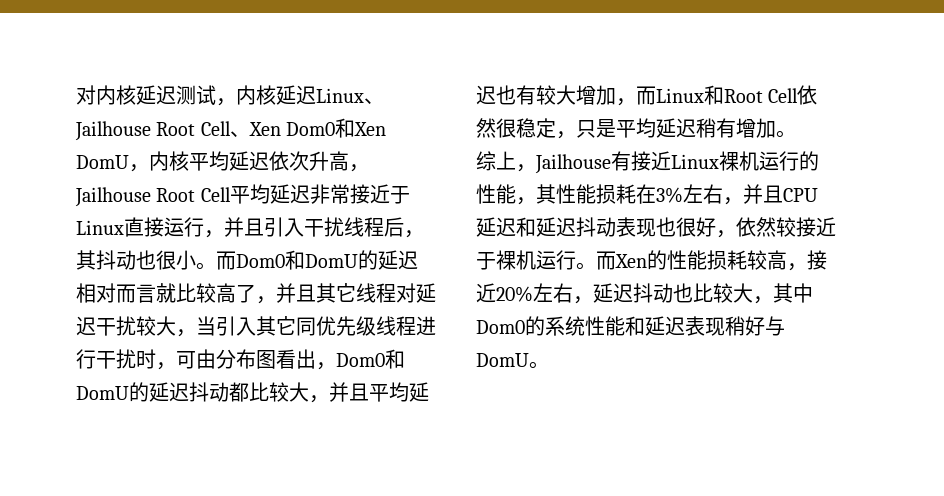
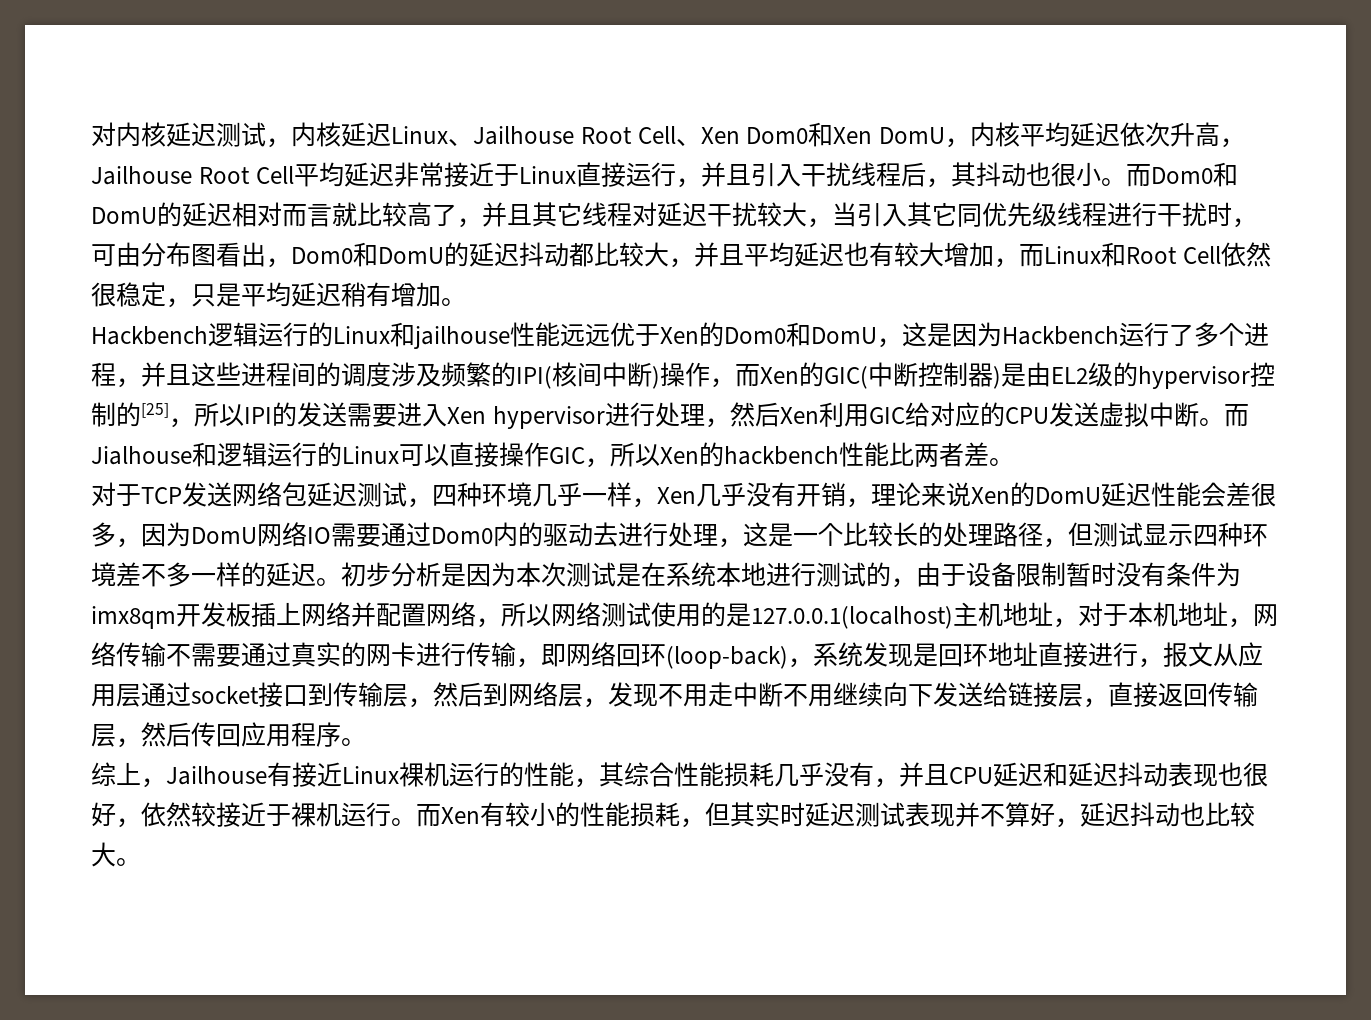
(796, 134) none -> [91,322,1269,349] [91,362,1275,389] [91,402,169,427] [169,402,1249,429] [91,442,1014,468] [91,482,1276,508] [91,522,1268,548] [91,562,1241,588] [91,602,1278,629] [91,642,1263,669] [91,682,1258,708] [91,722,366,748] // Hackbench逻辑运行的Linux和jailhouse性能远远优于Xen的Dom0和DomU，这是因为Hackbench运行了多个进程，并且这些进程间的调度涉及频繁的IPI(核间中断)操作，而Xen的GIC(中断控制器)是由EL2级的hypervisor控制的[25]，所以IPI的发送需要进入Xen hypervisor进行处理，然后Xen利用GIC给对应的CPU发送虚拟中断。而Jialhouse和逻辑运行的Linux可以直接操作GIC，所以Xen的hackbench性能比两者差。 // 对于TCP发送网络包延迟测试，四种环境几乎一样，Xen几乎没有开销，理论来说Xen的DomU延迟性能会差很多，因为DomU网络IO需要通过Dom0内的驱动去进行处理，这是一个比较长的处理路径，但测试显示四种环境差不多一样的延迟。初步分析是因为本次测试是在系统本地进行测试的，由于设备限制暂时没有条件为imx8qm开发板插上网络并配置网络，所以网络测试使用的是127.0.0.1(localhost)主机地址，对于本机地址，网络传输不需要通过真实的网卡进行传输，即网络回环(loop-back)，系统发现是回环地址直接进行，报文从应用层通过socket接口到传输层，然后到网络层，发现不用走中断不用继续向下发送给链接层，直接返回传输层，然后传回应用程序。
[556,184,723,204] 性能损耗在3%左右 -> [624,762,874,787] 综合性能损耗几乎没有
(647, 261) none -> [480,802,555,827] 有较小
[747,250,827,271] [476,283,573,303] 较高，接近20%左右 -> [680,802,1055,828] ，但其实时延迟测试表现并不算好
[753,283,813,304] [476,316,785,336] [476,353,529,367] ，其中Dom0的系统性能和延迟表现稍好与DomU -> (116, 854) none

